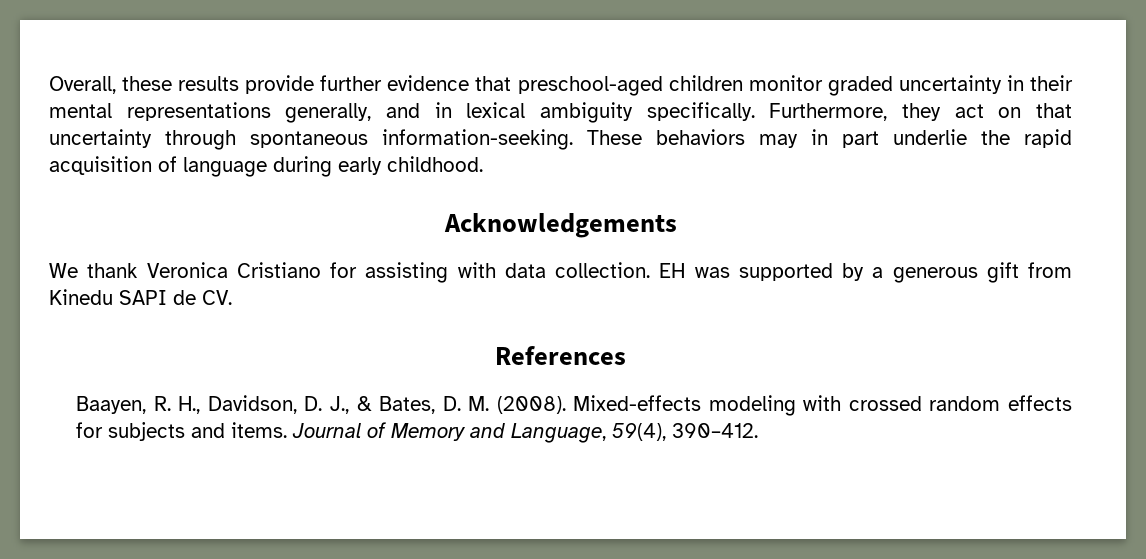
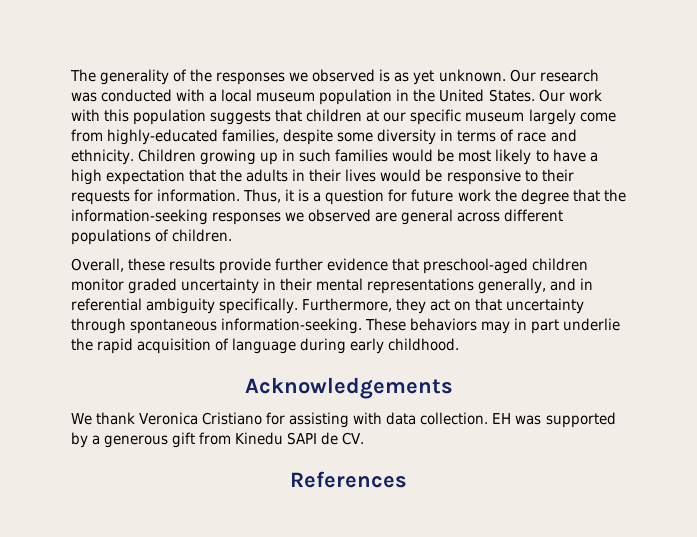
(49, 85) none -> [70,69,599,85] [71,89,602,105] [71,109,616,125] [71,129,577,145] [71,149,598,165] [71,169,574,185] [71,189,626,205] [71,209,564,225] [71,229,233,245] The generality of the responses we observed is as yet unknown. Our research was conducted with a local museum population in the United States. Our work with this population suggests that children at our specific museum largely come from highly-educated families, despite some diversity in terms of race and ethnicity. Children growing up in such families would be most likely to have a high expectation that the adults in their lives would be responsive to their requests for information. Thus, it is a question for future work the degree that the information-seeking responses we observed are general across different populations of children. //
[466,102,526,118] lexical -> [71,298,142,311] referential
[76,395,1072,416] [76,422,759,443] // Baayen, R. H., Davidson, D. J., & Bates, D. M. (2008). Mixed-effects modeling with crossed random effects for subjects and items. Journal of Memory and Language, 59(4), 390–412. -> (407, 479) none

